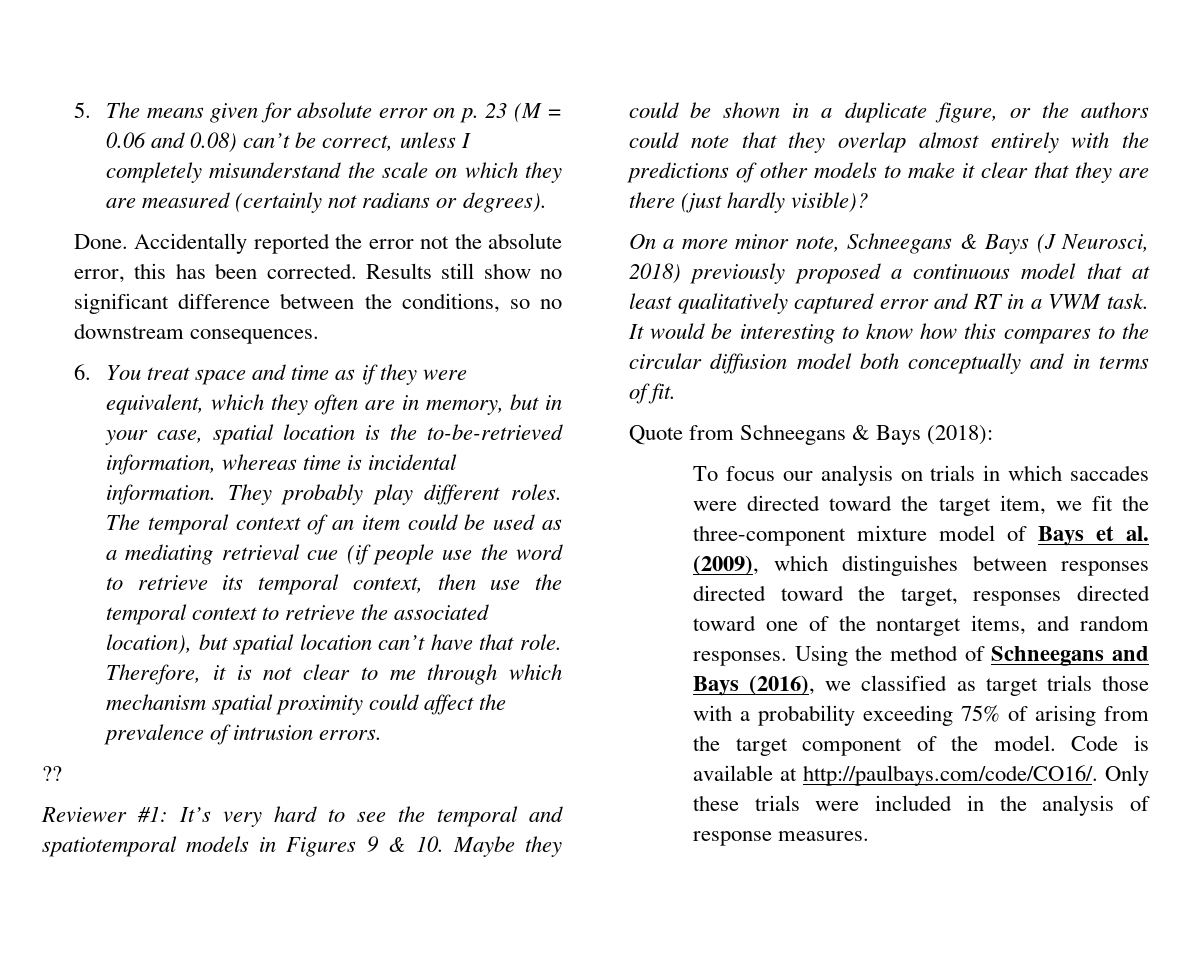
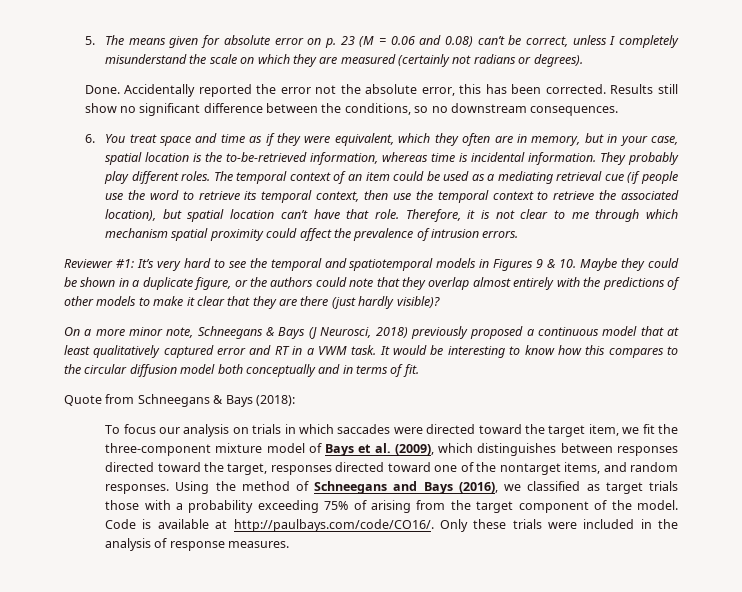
[42,766,62,781] // ?? -> (519, 234) none

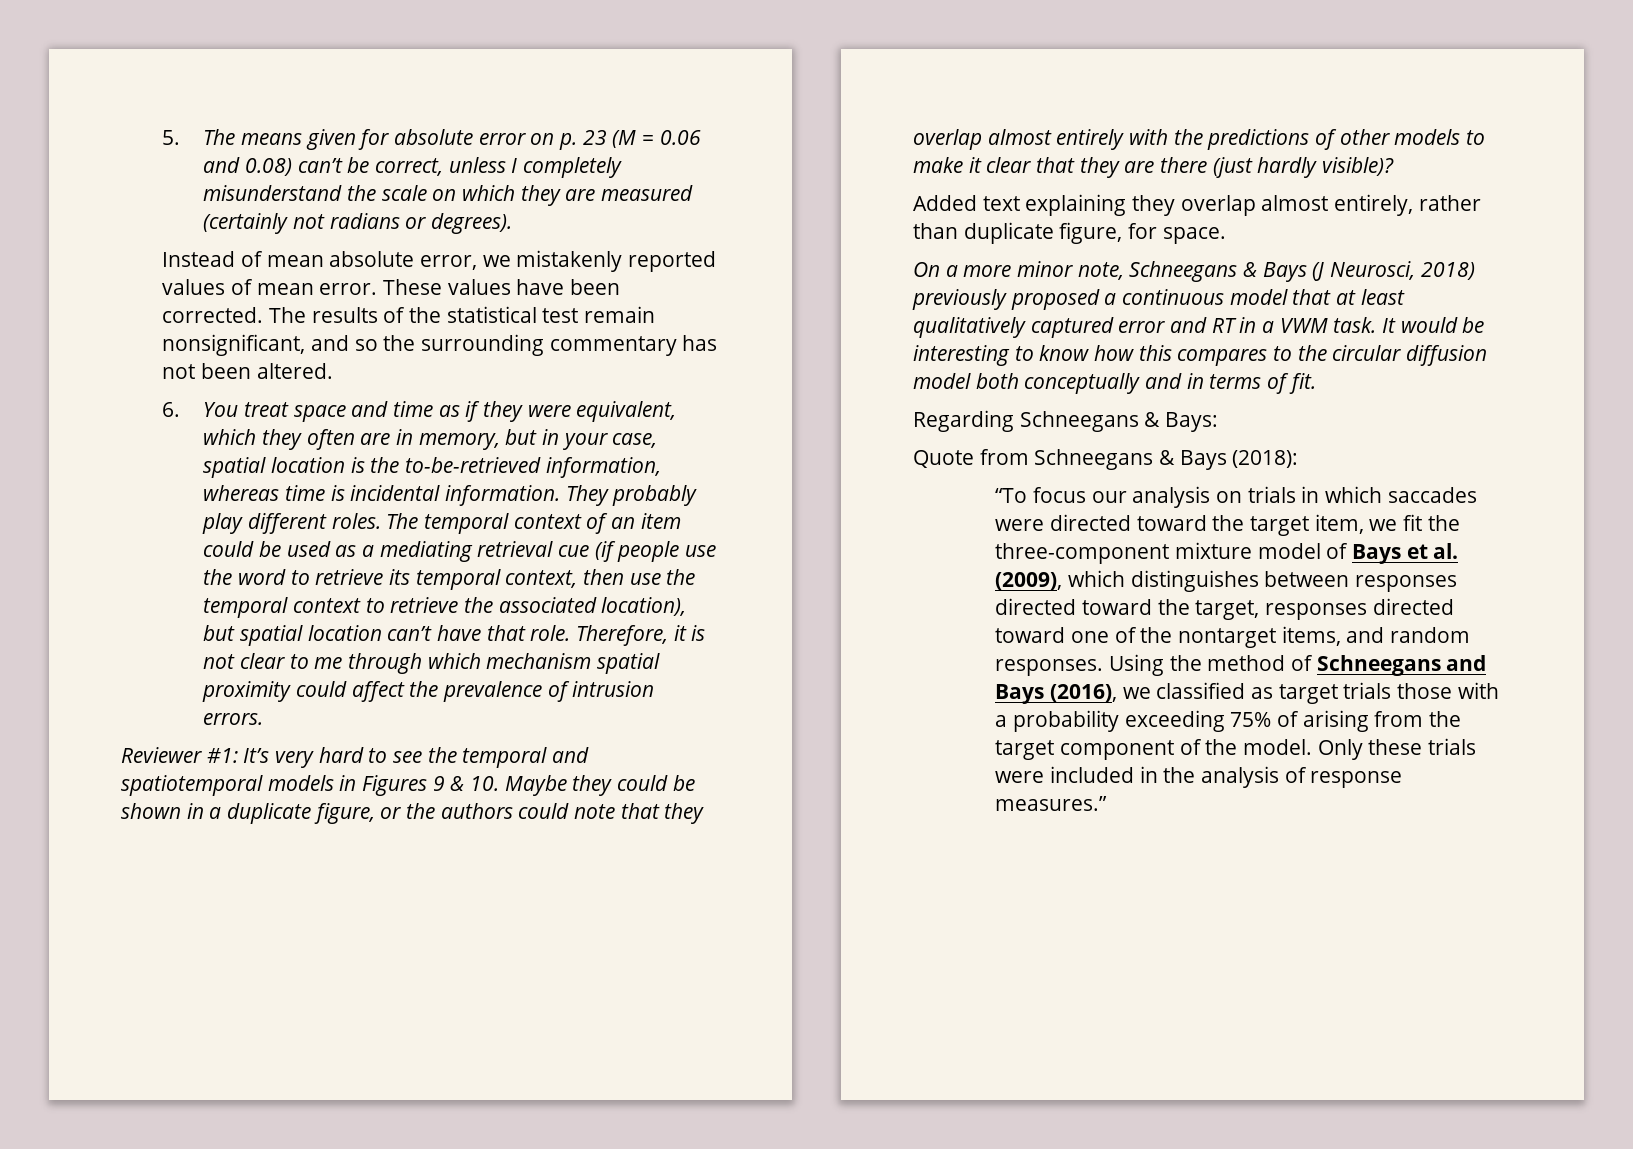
[84,84,678,97] [84,103,619,116] Done. Accidentally reported the error not the absolute error, this has been corrected. Results still show no significant difference between the conditions, so no downstream consequences. -> [162,250,716,272] [162,279,620,295] [162,306,655,323] [162,334,718,356] [162,363,333,379] Instead of mean absolute error, we mistakenly reported values of mean error. These values have been corrected. The results of the statistical test remain nonsignificant, and so the surrounding commentary has not been altered.
(440, 302) none -> [913,194,1481,216] [913,222,1226,244] // Added text explaining they overlap almost entirely, rather than duplicate figure, for space.
(419, 370) none -> [913,410,1219,432] // Regarding Schneegans & Bays:
[105,425,121,434] To -> [995,488,1028,503] “To
[105,519,434,532] Code is available at http://paulbays.com/code/CO16/. -> (1313, 747) none
[228,541,290,548] measures. -> [995,796,1108,811] measures.”

